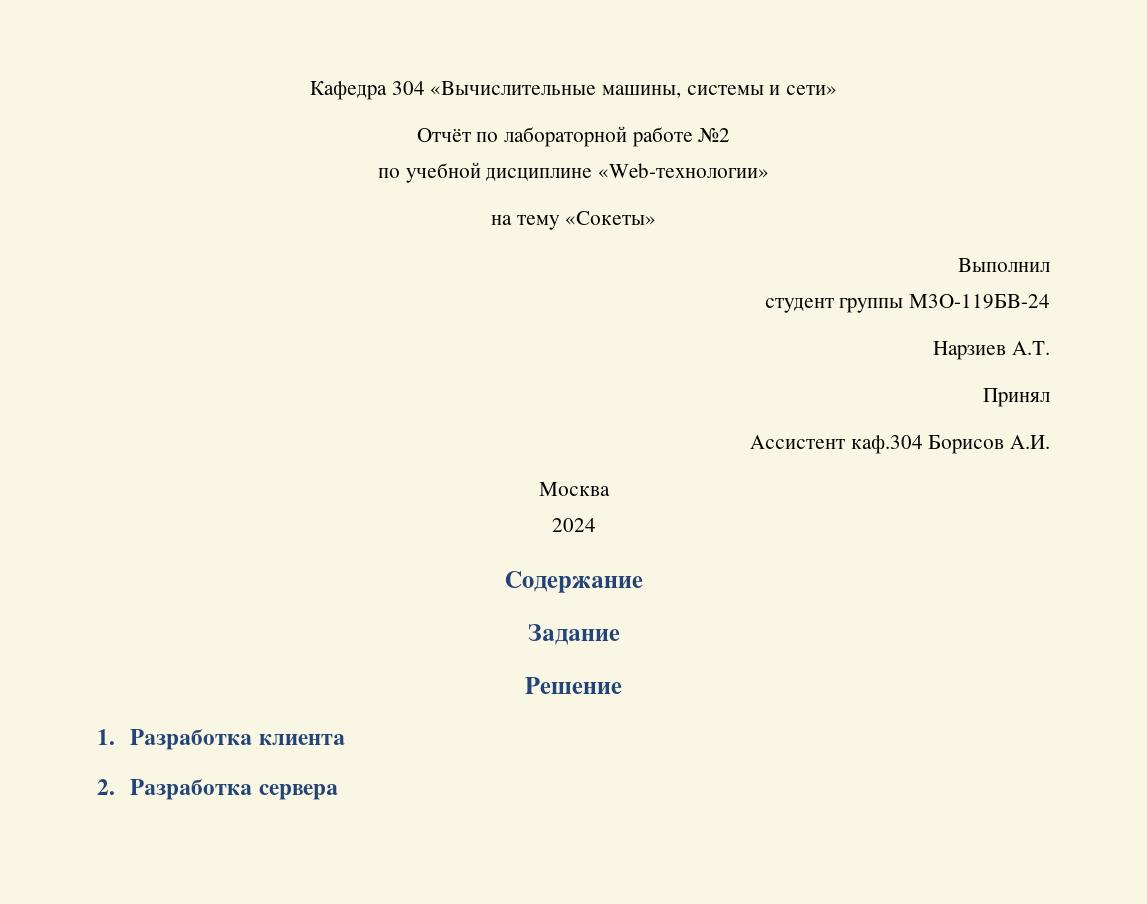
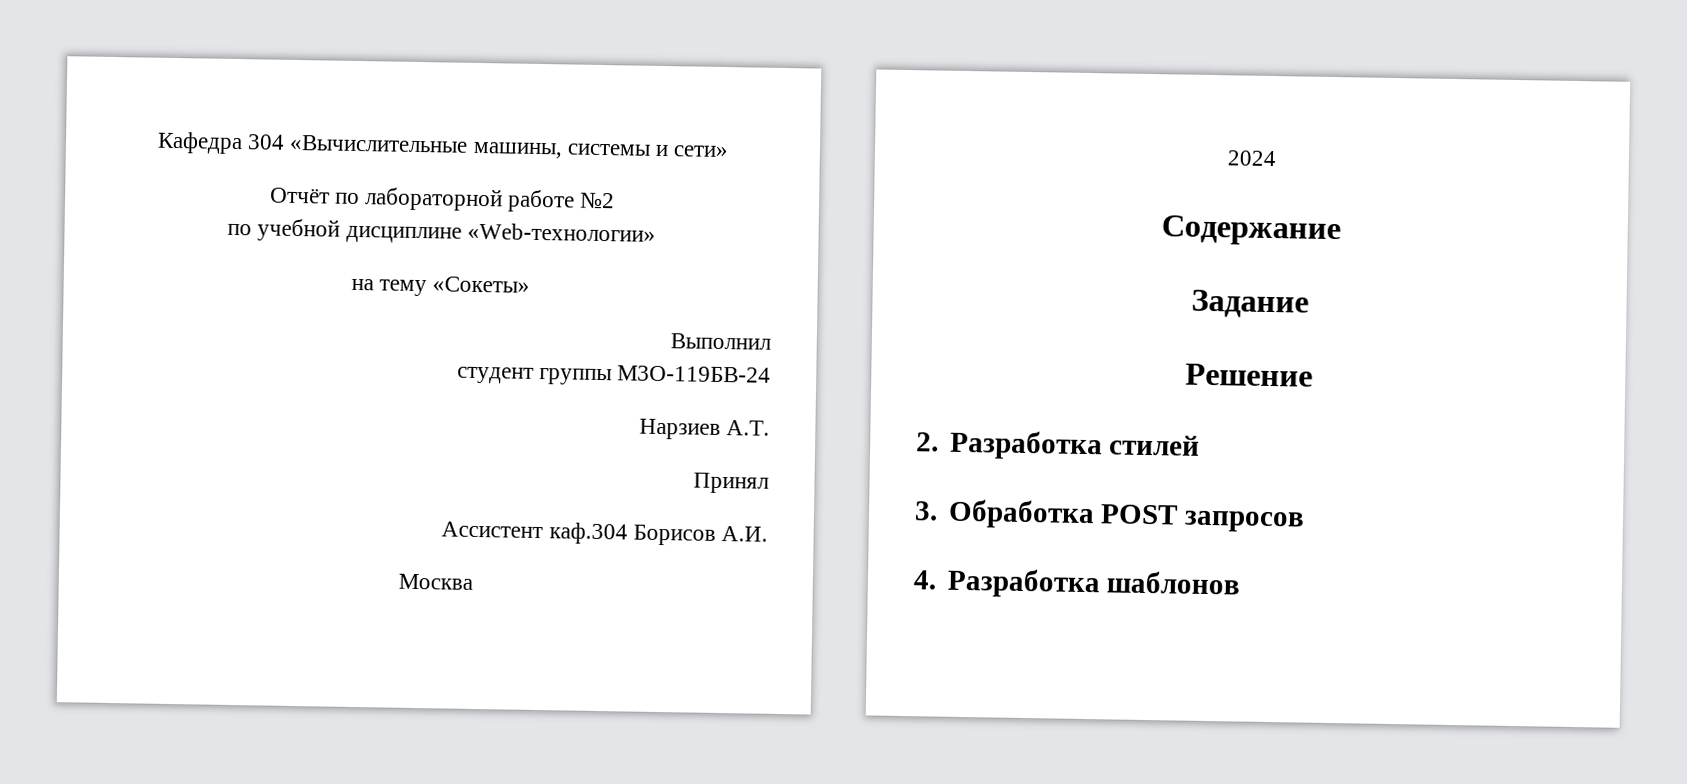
[97,729,345,750] [97,779,338,800] 1. Разработка клиента // 2. Разработка сервера -> [916,429,1201,461] [914,498,1306,533] [913,567,1242,599] 2. Разработка стилей // 3. Обработка POST запросов // 4. Разработка шаблонов

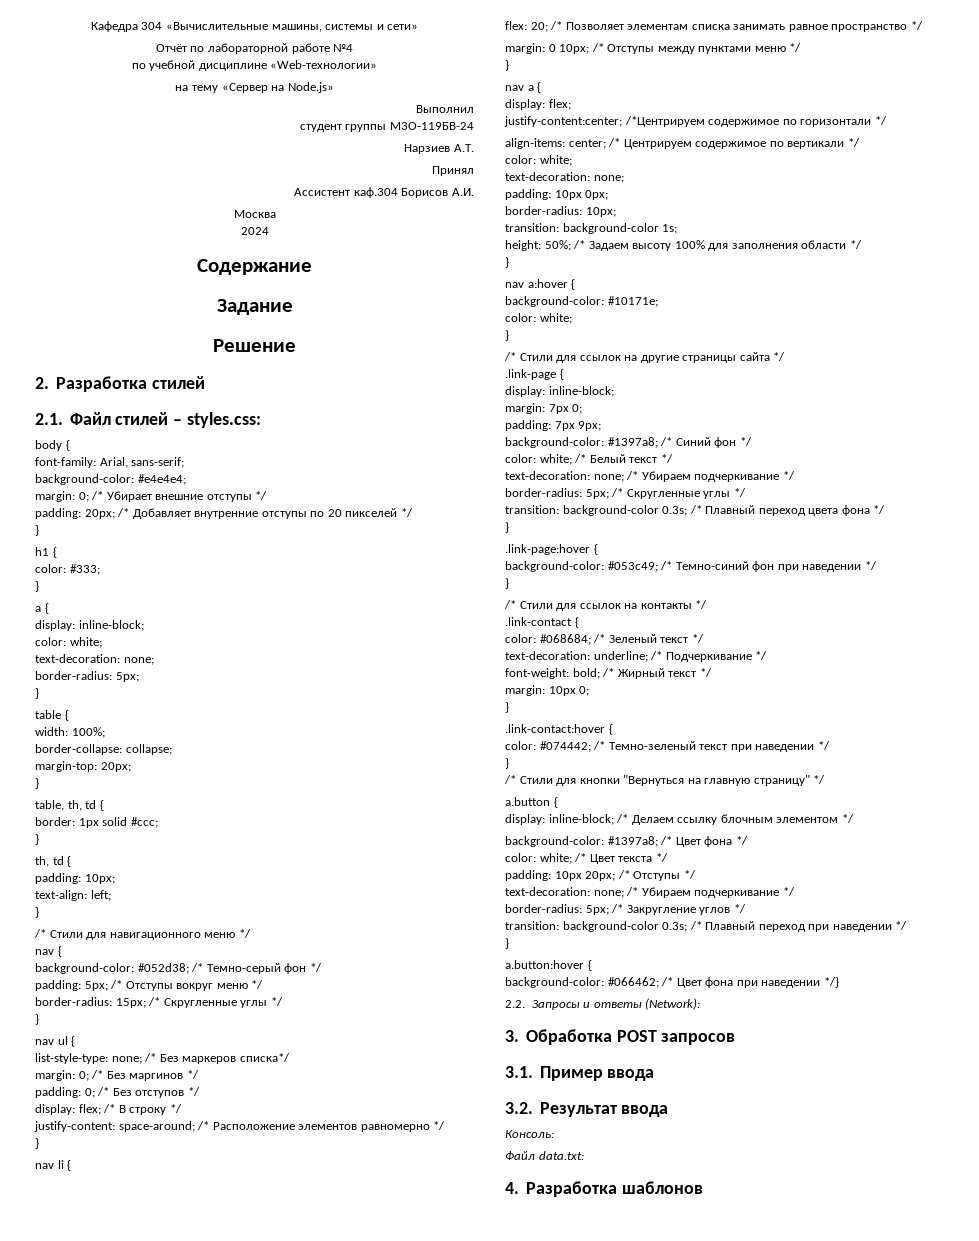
[579,192,616,210] №2 -> [333,44,354,52] №4
[432,276,531,293] «Сокеты» -> [221,82,334,93] «Сервер на Node.js»
[914,498,1306,533] 3. Обработка POST запросов -> [35,412,261,428] [35,440,70,451] [35,457,185,468] [35,474,186,485] [35,491,268,502] [35,508,413,519] [35,525,39,536] [35,547,57,558] [35,564,100,575] [35,581,39,592] [35,603,49,614] [35,620,144,631] [35,637,102,648] [35,654,154,665] [35,671,139,682] [35,688,39,699] [35,710,69,721] [35,727,105,738] [35,744,172,755] [35,761,131,772] [35,778,39,789] [35,800,104,811] [35,817,158,828] [35,834,39,845] [35,856,72,867] [35,873,115,884] [35,890,111,901] [35,907,39,918] [34,929,251,940] [35,946,62,957] [35,963,322,974] [35,980,264,991] [35,997,283,1008] [35,1014,39,1025] [35,1036,76,1047] [35,1053,290,1064] [35,1070,199,1081] [35,1087,200,1098] [35,1104,182,1115] [34,1121,446,1132] [35,1138,39,1149] [35,1160,72,1171] [505,21,923,32] [505,43,802,54] [505,60,509,71] [505,82,542,93] [505,99,571,110] [504,116,887,127] [505,138,860,149] [505,155,572,166] [505,172,624,183] [505,189,609,200] [505,206,616,217] [505,223,678,234] [505,240,862,251] [505,257,509,268] [505,279,576,290] [505,296,658,307] [505,313,572,324] [505,330,509,341] [504,352,786,363] [505,369,564,380] [505,386,614,397] [505,403,583,414] [505,420,602,431] [505,437,752,448] [505,454,673,465] [505,471,795,482] [505,488,746,499] [505,505,886,516] [505,522,509,533] [505,544,598,555] [505,561,877,572] [505,578,509,589] [504,600,708,611] [505,617,579,628] [505,634,704,645] [505,651,768,662] [505,668,712,679] [505,685,590,696] [505,702,509,713] [505,724,613,735] [505,741,830,752] [505,758,509,769] [504,775,826,786] [505,797,558,808] [505,814,854,825] [505,836,748,847] [505,853,668,864] [505,870,696,881] [505,887,795,898] [505,904,746,915] [505,921,908,932] [505,938,509,949] [505,960,592,971] [505,977,839,988] [505,998,701,1010] [505,1029,736,1045] [505,1066,655,1081] [505,1102,669,1117] [505,1130,554,1138] [505,1151,584,1160] 2.1. Файл стилей – styles.css: // body { // font-family: Arial, sans-serif; // background-color: #e4e4e4; // margin: 0; /* Убирает внешние отступы */ // padding: 20px; /* Добавляет внутренние отступы по 20 пикселей */ // } // h1 { // color: #333; // } // a { // display: inline-block; // color: white; // text-decoration: none; // border-radius: 5px; // } // table { // width: 100%; // border-collapse: collapse; // margin-top: 20px; // } // table, th, td { // border: 1px solid #ccc; // } // th, td { // padding: 10px; // text-align: left; // } // /* Стили для навигационного меню */ // nav { // background-color: #052d38; /* Темно-серый фон */ // padding: 5px; /* Отступы вокруг меню */ // border-radius: 15px; /* Скругленные углы */ // } // nav ul { // list-style-type: none; /* Без маркеров списка*/ // margin: 0; /* Без маргинов */ // padding: 0; /* Без отступов */ // display: flex; /* В строку */ // justify-content: space-around; /* Расположение элементов равномерно */ // } // nav li { // flex: 20; /* Позволяет элементам списка занимать равное пространство */ // margin: 0 10px; /* Отступы между пунктами меню */ // } // nav a { // display: flex; // justify-content:center; /*Центрируем содержимое по горизонтали */ // align-items: center; /* Центрируем содержимое по вертикали */ // color: white; // text-decoration: none; // padding: 10px 0px; // border-radius: 10px; // transition: background-color 1s; // height: 50%; /* Задаем высоту 100% для заполнения области */ // } // nav a:hover { // background-color: #10171e; // color: white; // } // /* Стили для ссылок на другие страницы сайта */ // .link-page { // display: inline-block; // margin: 7px 0; // padding: 7px 9px; // background-color: #1397a8; /* Синий фон */ // color: white; /* Белый текст */ // text-decoration: none; /* Убираем подчеркивание */ // border-radius: 5px; /* Скругленные углы */ // transition: background-color 0.3s; /* Плавный переход цвета фона */ // } // .link-page:hover { // background-color: #053c49; /* Темно-синий фон при наведении */ // } // /* Стили для ссылок на контакты */ // .link-contact { // color: #068684; /* Зеленый текст */ // text-decoration: underline; /* Подчеркивание */ // font-weight: bold; /* Жирный текст */ // margin: 10px 0; // } // .link-contact:hover { // color: #074442; /* Темно-зеленый текст при наведении */ // } // /* Стили для кнопки "Вернуться на главную страницу" */ // a.button { // display: inline-block; /* Делаем ссылку блочным элементом */ // background-color: #1397a8; /* Цвет фона */ // color: white; /* Цвет текста */ // padding: 10px 20px; /* Отступы */ // text-decoration: none; /* Убираем подчеркивание */ // border-radius: 5px; /* Закругление углов */ // transition: background-color 0.3s; /* Плавный переход при наведении */ // } // a.button:hover { // background-color: #066462; /* Цвет фона при наведении */} // 2.2. Запросы и ответы (Network): // 3. Обработка POST запросов // 3.1. Пример ввода // 3.2. Результат ввода // Консоль: // Файл data.txt:

